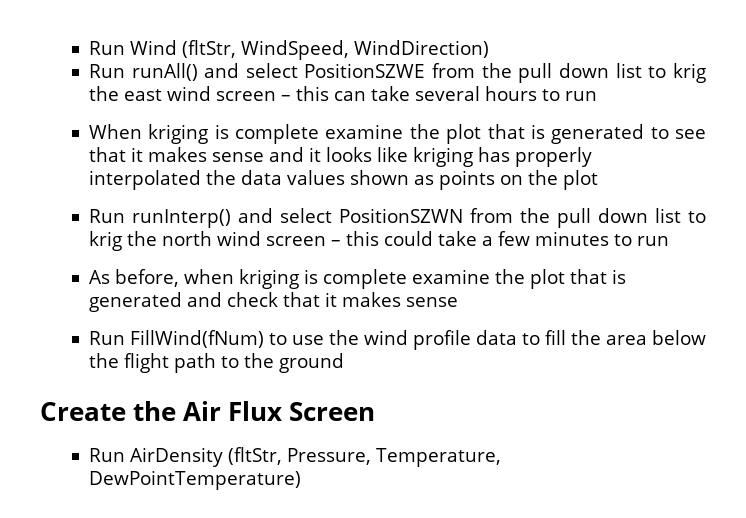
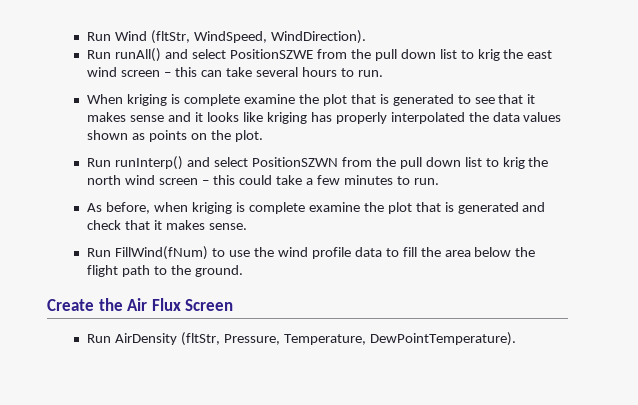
[353,40,489,58] WindDirection) -> [271,30,367,44] WindDirection).
[564,91,597,101] run -> [357,70,383,77] run.
[562,170,598,190] plot -> [235,130,264,142] plot.
[636,236,669,246] run -> [413,178,439,185] run.
[405,297,458,307] sense -> [209,223,248,230] sense.
[278,353,344,373] ground -> [195,265,244,277] ground.
[88,470,301,490] DewPointTemperature) -> [370,332,517,346] DewPointTemperature).

